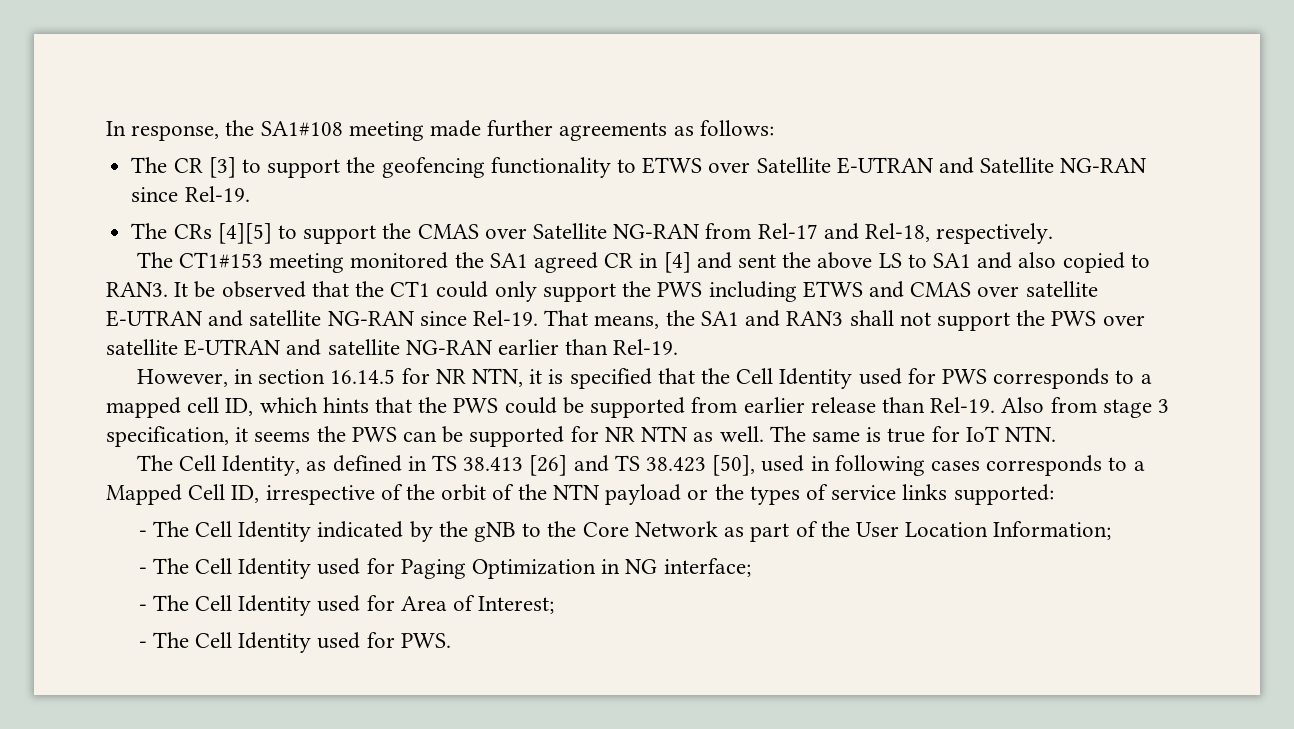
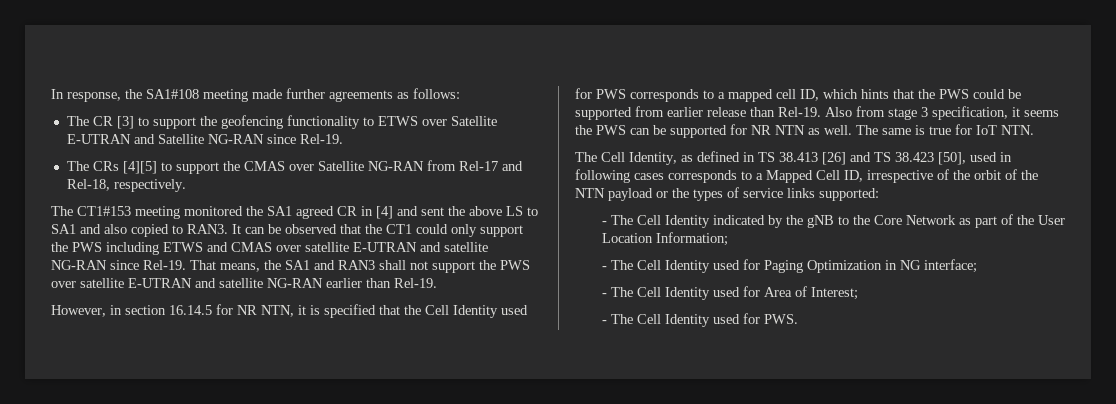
(189, 289) none -> [245,227,265,234] can

